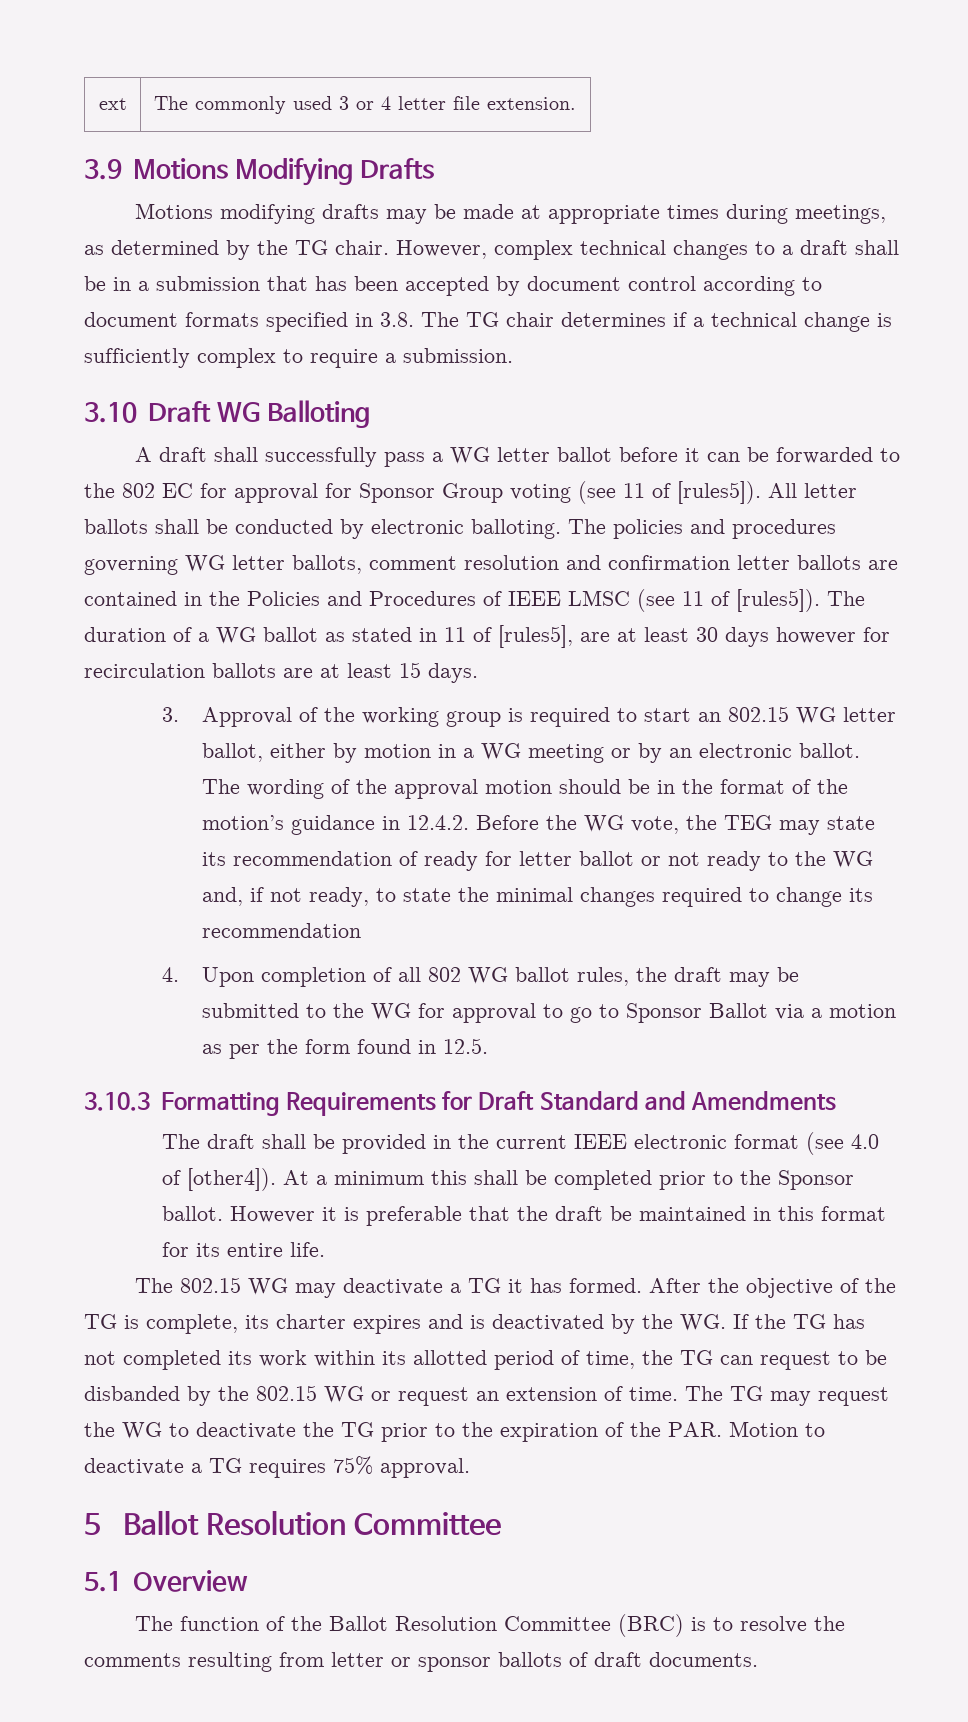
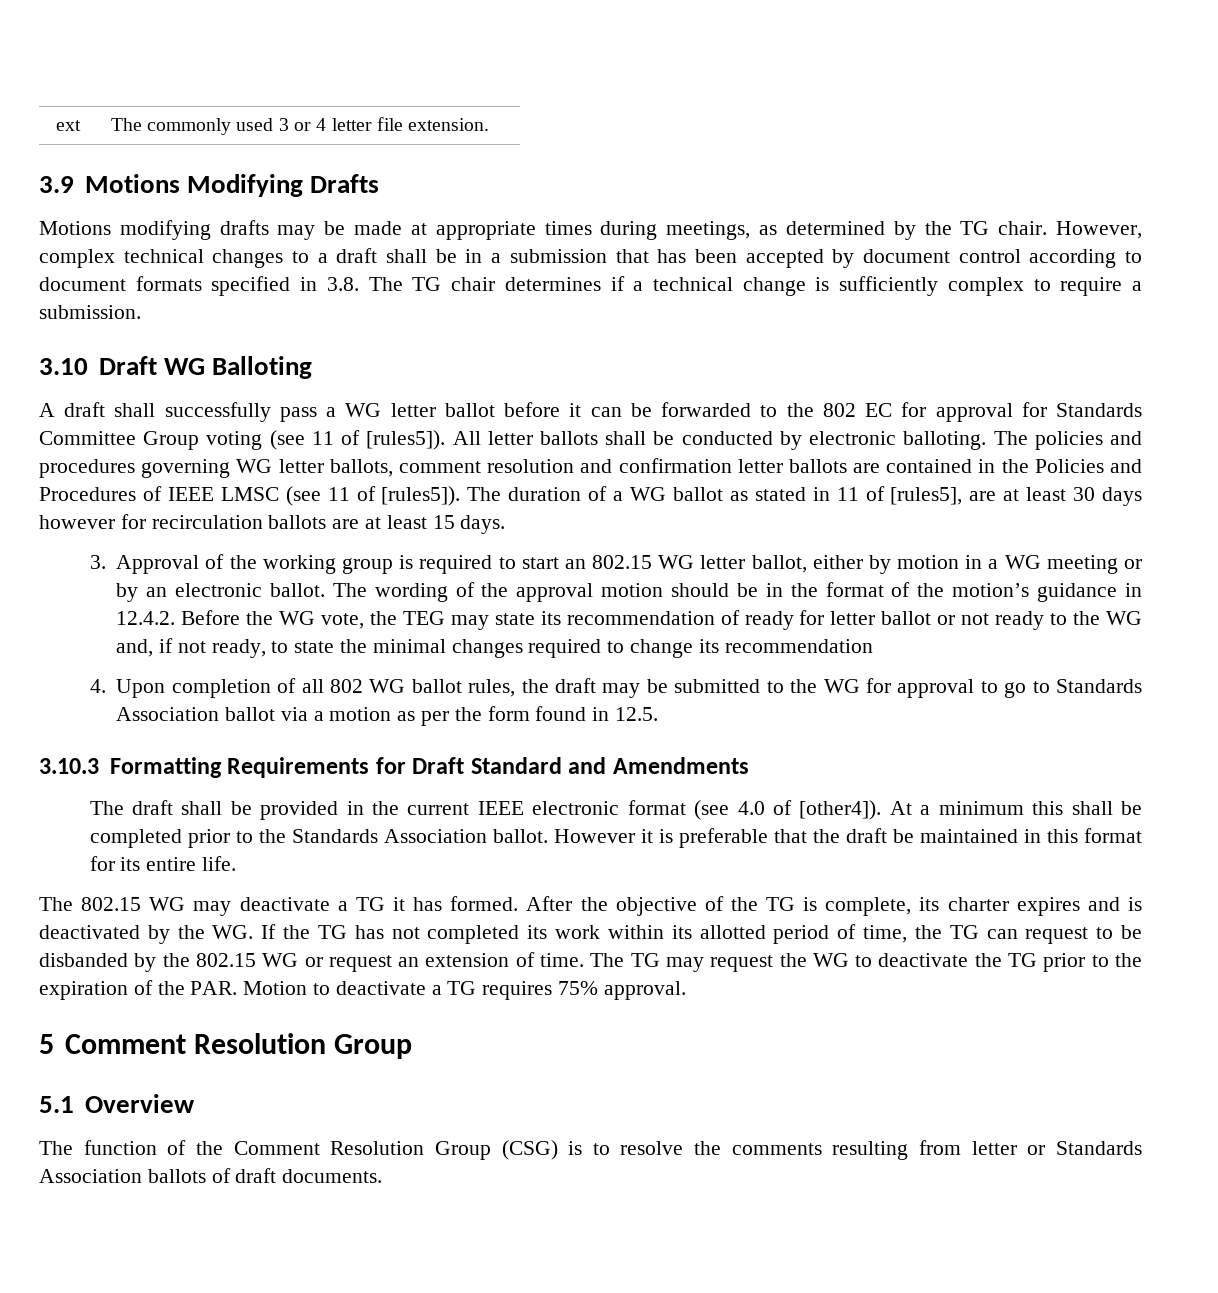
[359,483,435,503] Sponsor -> [1055,403,1142,417] [39,431,136,445] Standards Committee
[625,1003,768,1023] Sponsor Ballot -> [1055,679,1142,693] [116,707,276,721] Standards Association ballot
[778,1170,855,1190] Sponsor -> [291,829,487,843] Standards Association
[123,1510,501,1536] Ballot Resolution Committee -> [64,1033,412,1059] Comment Resolution Group
[328,1614,684,1637] Ballot Resolution Committee (BRC) -> [233,1140,558,1160] Comment Resolution Group (CSG)
[418,1657,491,1672] sponsor -> [1055,1141,1142,1155] [39,1169,142,1183] Standards Association

